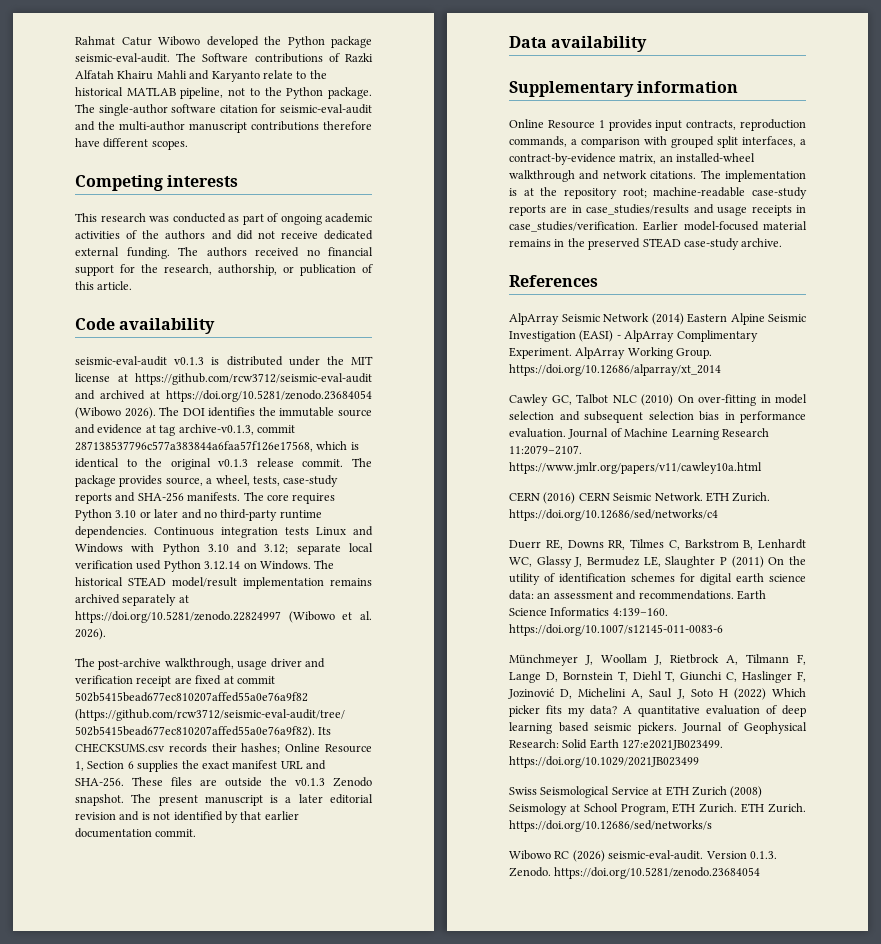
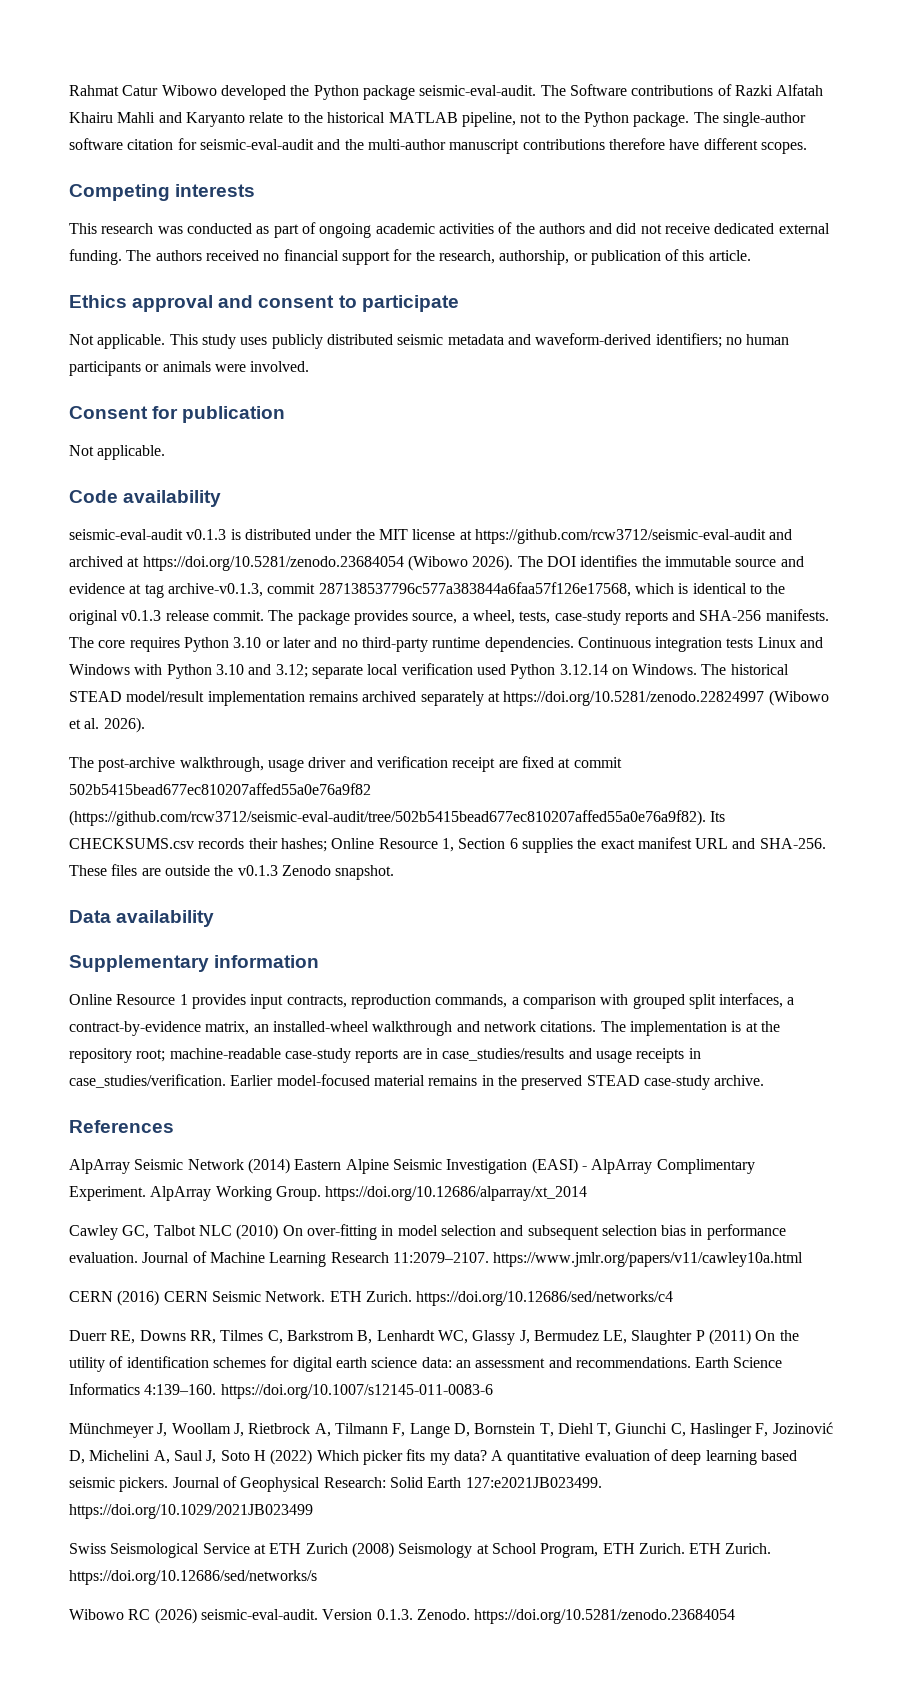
(133, 285) none -> [69,295,459,312] [69,333,790,349] [69,361,310,376] [69,406,286,423] [69,445,166,460] // Ethics approval and consent to participate // Not applicable. This study uses publicly distributed seismic metadata and waveform-derived identifiers; no human participants or animals were involved. // Consent for publication // Not applicable.
[131,794,373,806] [75,811,299,823] [75,828,197,838] The present manuscript is a later editorial revision and is not identified by that earlier documentation commit. -> (395, 872) none

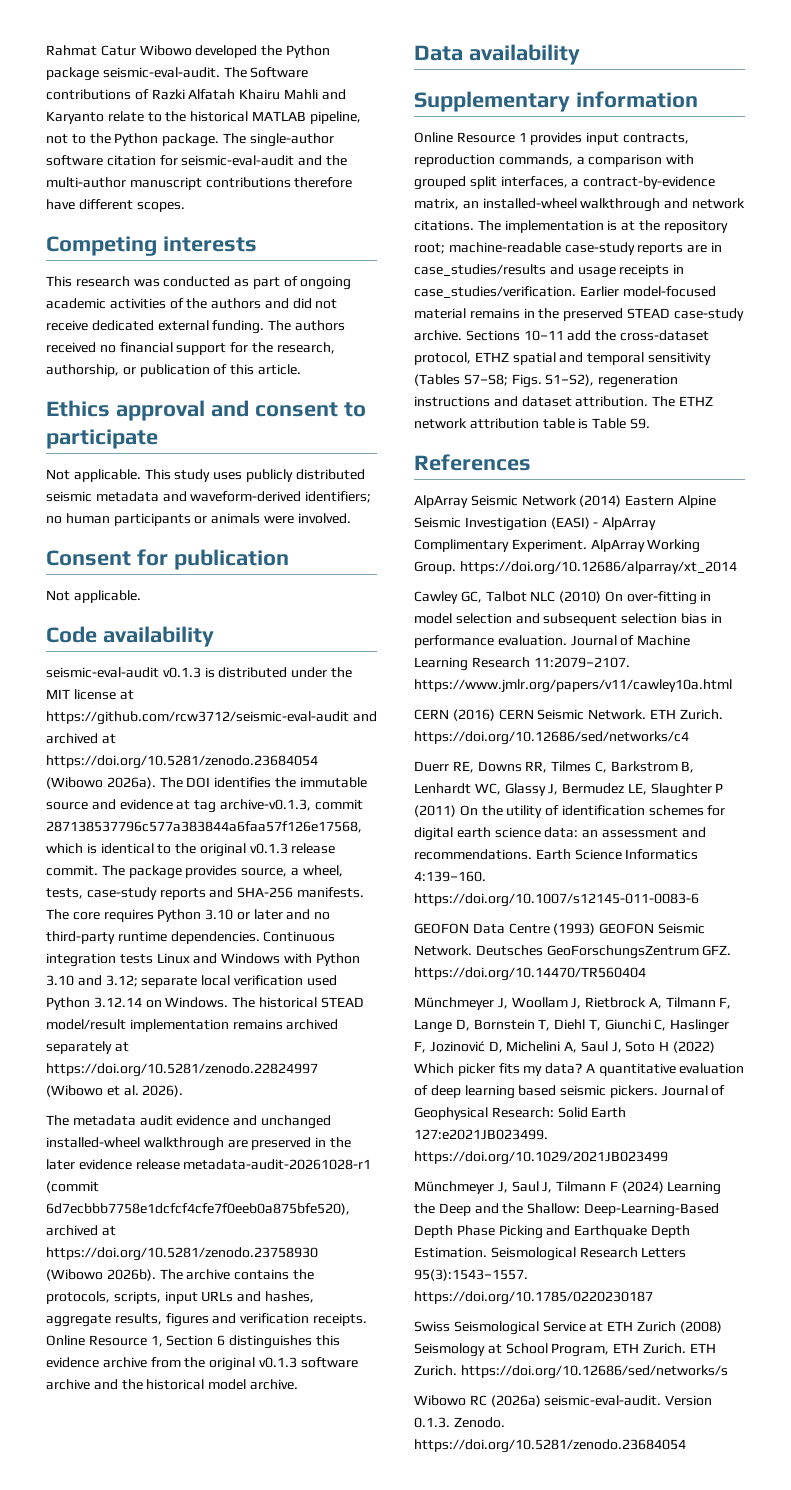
[472,555,514,571] 2026). -> [106,777,156,789] 2026a).
[98,756,622,772] [69,783,371,795] [69,810,726,826] [69,838,327,852] post-archive walkthrough, usage driver and verification receipt are fixed at commit 502b5415bead677ec810207affed55a0e76a9f82 (https://github.com/rcw3712/seismic-eval-audit/tree/502b5415bead677ec810207affed55a0e76a9f82). Its CHECKSUMS.csv records their hashes; -> [72,1115,331,1129] [46,1137,351,1151] [46,1159,372,1170] [46,1181,99,1193] [46,1203,350,1215] [46,1225,116,1236] [46,1247,318,1261] [46,1269,314,1281] [46,1291,314,1304] [46,1313,367,1327] metadata audit evidence and unchanged installed-wheel walkthrough are preserved in the later evidence release metadata-audit-20261028-r1 (commit 6d7ecbbb7758e1dcfcf4cfe7f0eeb0a875bfe520), archived at https://doi.org/10.5281/zenodo.23758930 (Wibowo 2026b). The archive contains the protocols, scripts, input URLs and hashes, aggregate results, figures and verification receipts.
[521,837,826,853] [69,864,395,880] supplies the exact manifest URL and SHA-256. These files are outside the v0.1.3 Zenodo snapshot. -> [228,1335,340,1349] [46,1357,358,1371] [46,1379,298,1390] distinguishes this evidence archive from the original v0.1.3 software archive and the historical model archive.
(765, 1080) none -> [465,330,709,341] [414,352,711,365] [414,374,679,388] [414,396,713,407] [414,418,650,429] Sections 10–11 add the cross-dataset protocol, ETHZ spatial and temporal sensitivity (Tables S7–S8; Figs. S1–S2), regeneration instructions and dataset attribution. The ETHZ network attribution table is Table S9.
(493, 1391) none -> [414,923,705,935] [414,945,732,959] [414,967,646,981] // GEOFON Data Centre (1993) GEOFON Seismic Network. Deutsches GeoForschungsZentrum GFZ. https://doi.org/10.14470/TR560404
(313, 1511) none -> [414,1181,722,1195] [414,1203,719,1217] [414,1225,690,1239] [414,1247,687,1261] [414,1269,528,1281] [414,1291,653,1305] // Münchmeyer J, Saul J, Tilmann F (2024) Learning the Deep and the Shallow: Deep-Learning-Based Depth Phase Picking and Earthquake Depth Estimation. Seismological Research Letters 95(3):1543–1557. https://doi.org/10.1785/0220230187
[154,1608,197,1624] (2026) -> [490,1395,541,1407] (2026a)

